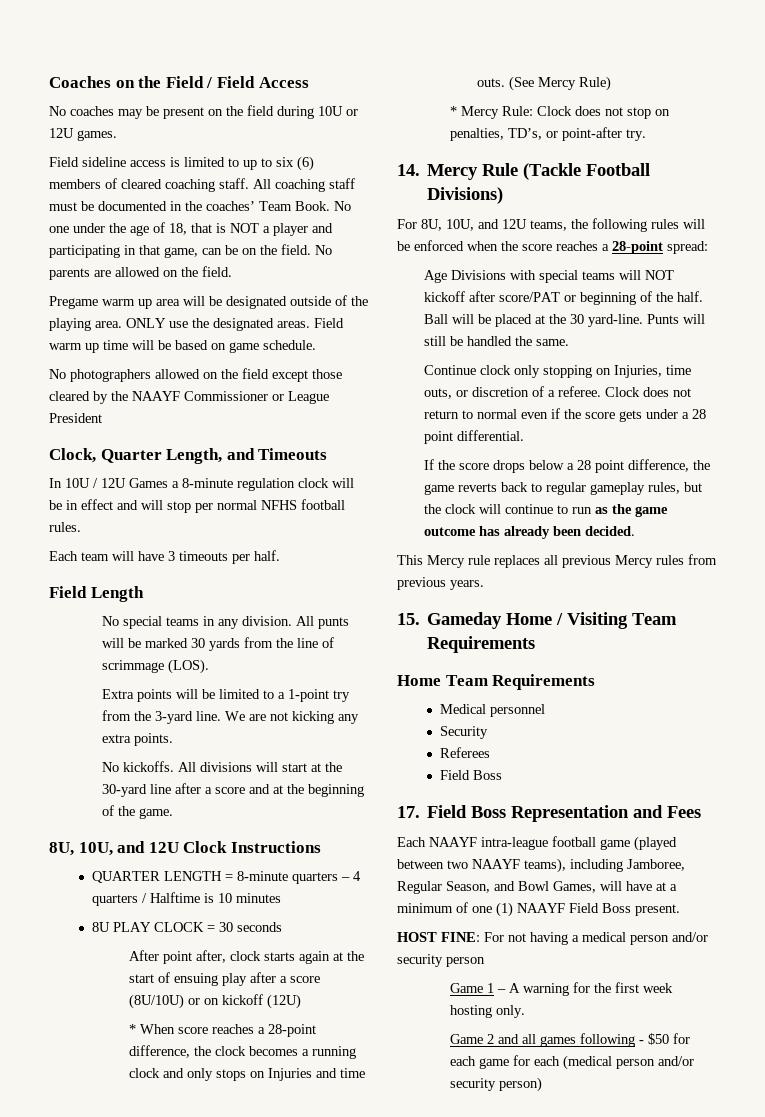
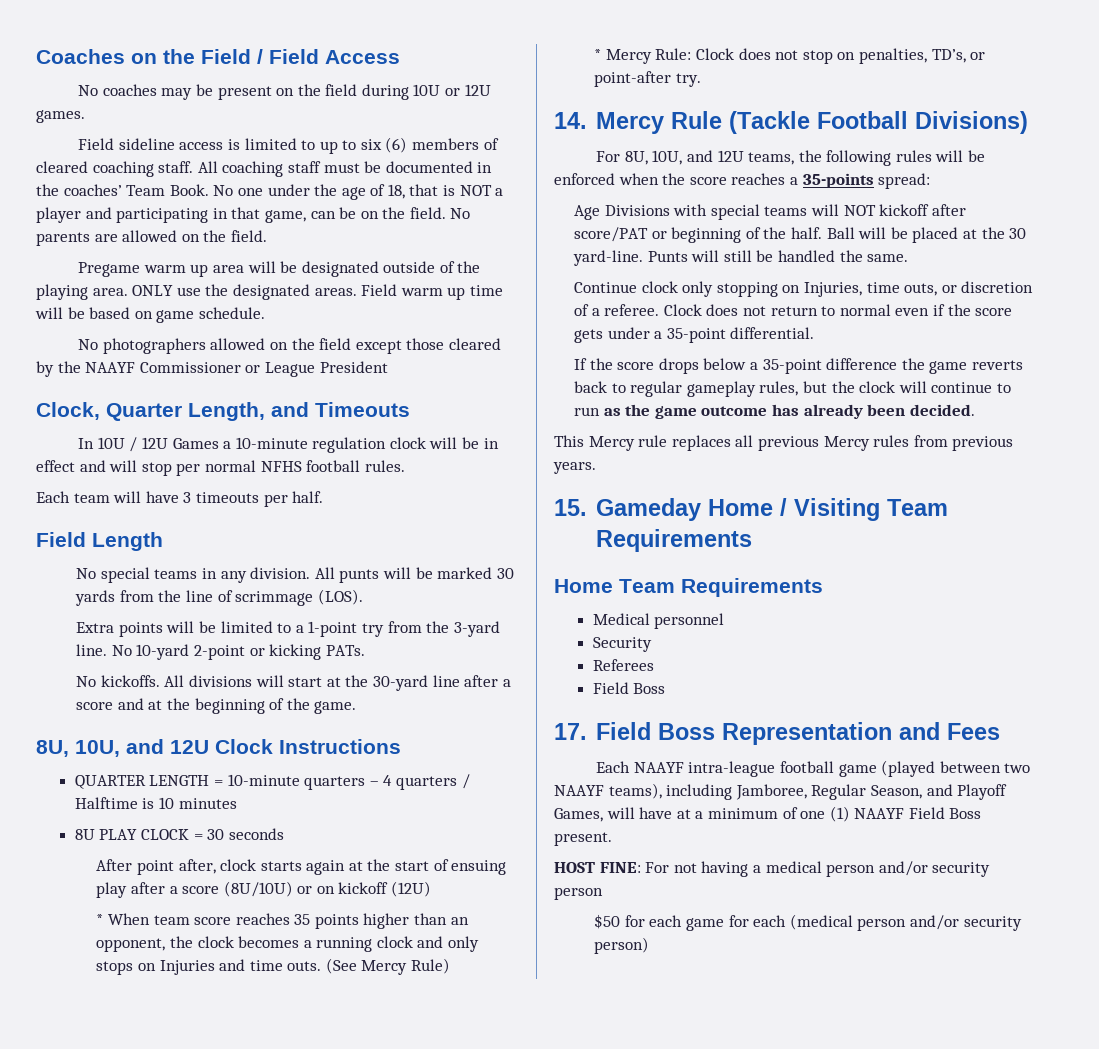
[182,478,233,488] 8-minute -> [235,437,308,449] 10-minute
[225,711,360,724] [102,733,174,746] We are not kicking any extra points. -> [111,644,365,660] No 10-yard 2-point or kicking PATs.
[236,871,288,881] 8-minute -> [227,774,300,786] 10-minute
[178,1024,317,1037] [129,1045,191,1058] score reaches a 28-point difference, -> [153,913,469,929] [96,938,166,952] team score reaches 35 points higher than an opponent,
[612,241,663,254] 28-point -> [802,173,874,188] 35-points
[691,409,706,419] [423,431,453,444] 28 point -> [666,328,726,343] 35-point
[576,459,689,473] 28 point difference, -> [762,358,898,374] 35-point difference
[518,881,549,891] Bowl -> [957,784,1008,800] Playoff
[450,982,674,996] [450,1005,526,1018] [450,1033,645,1047] Game 1 – A warning for the first week hosting only. // Game 2 and all games following - -> (603, 893) none

